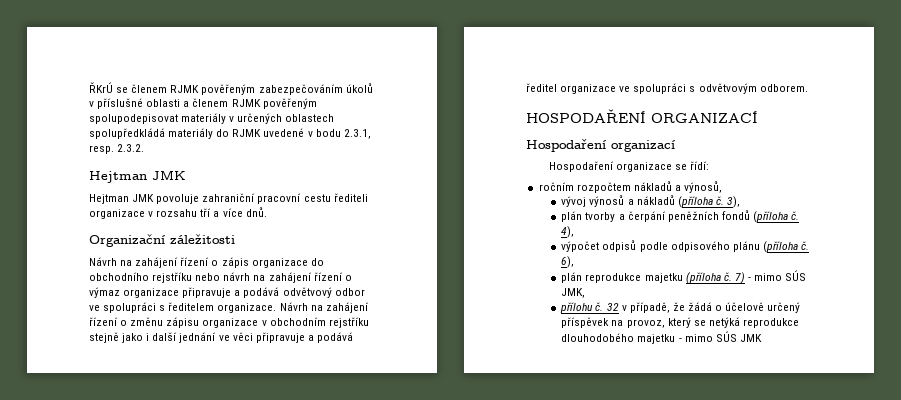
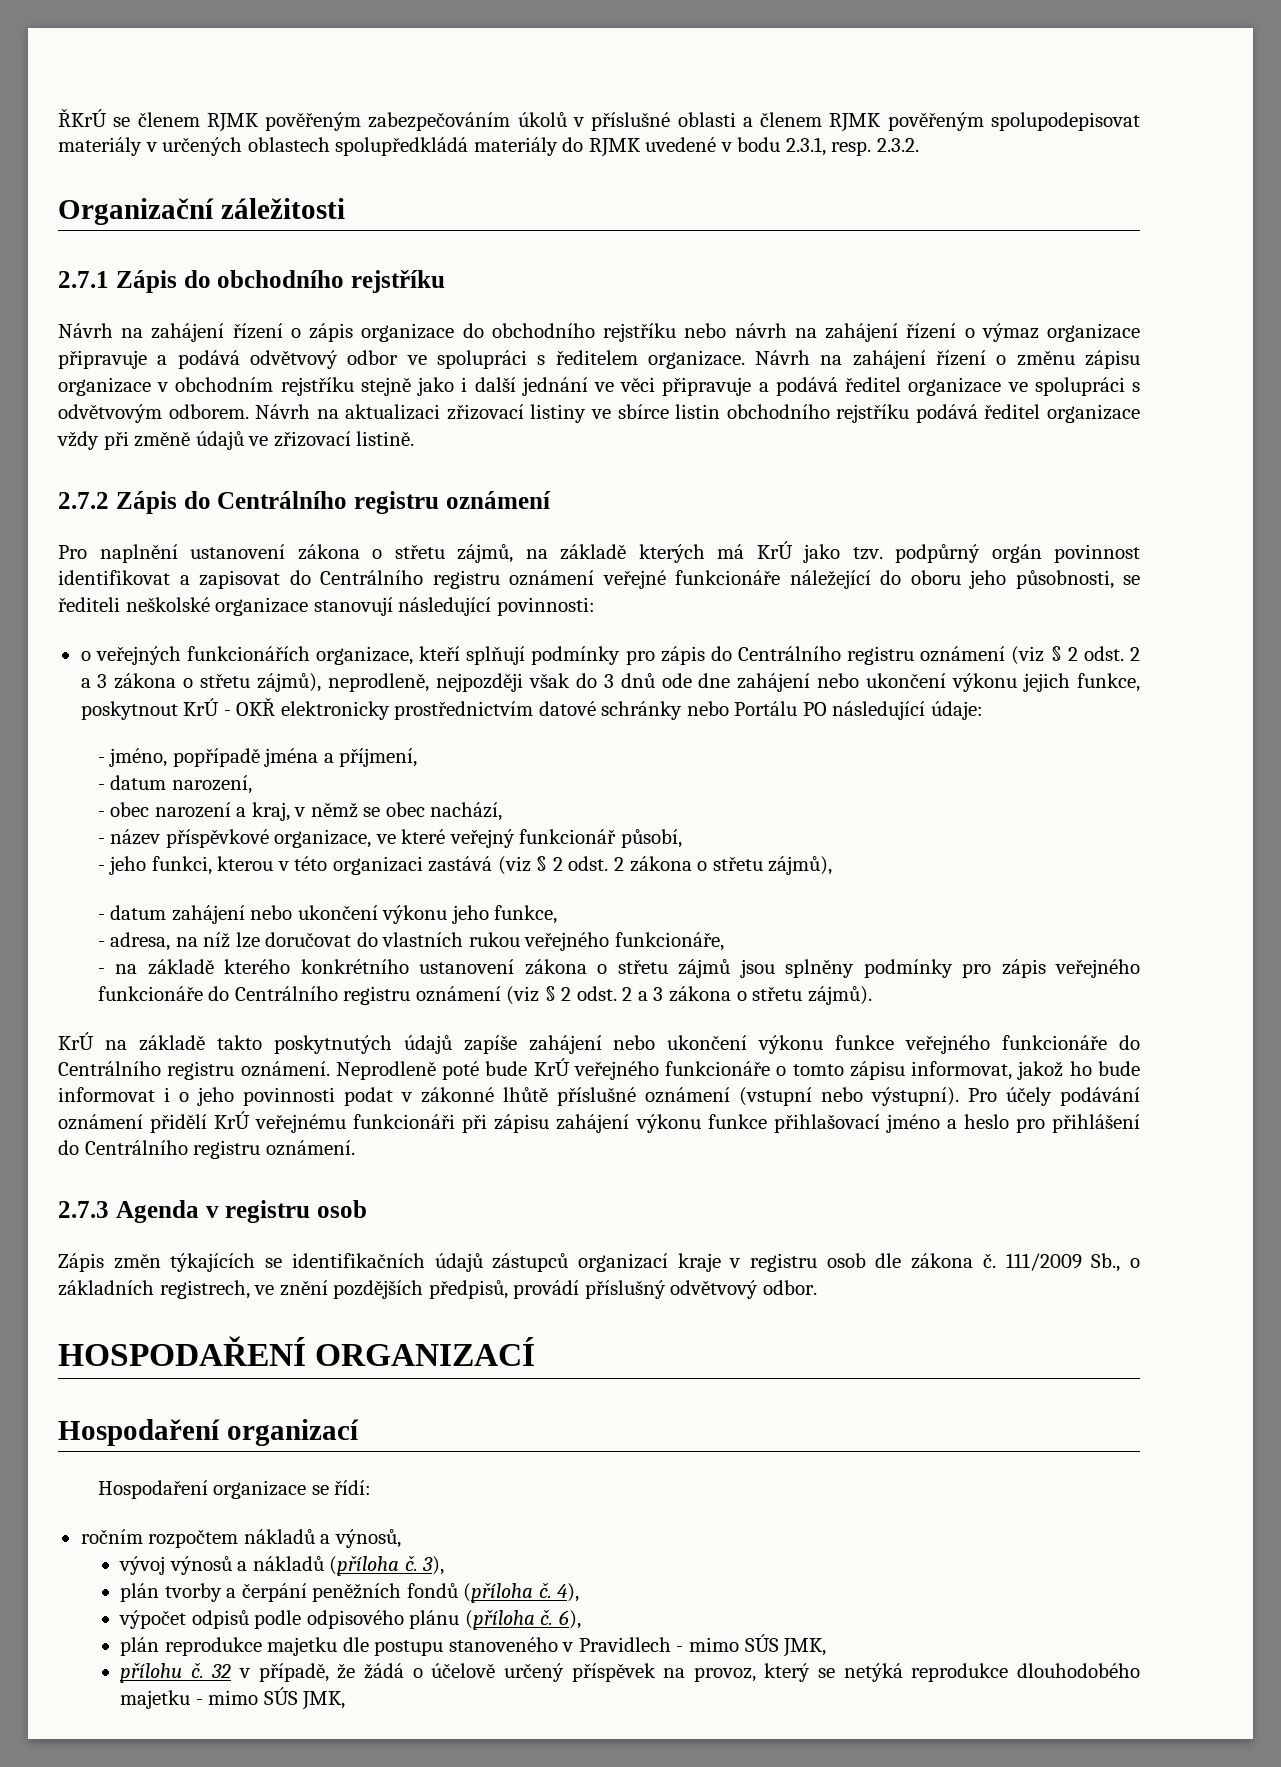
[89,170,185,183] [89,193,368,204] [89,207,267,219] [89,234,235,247] Hejtman JMK // Hejtman JMK povoluje zahraniční pracovní cestu řediteli organizace v rozsahu tří a více dnů. // Organizační záležitosti -> [58,198,345,225] [58,270,445,293] Organizační záležitosti // 2.7.1 Zápis do obchodního rejstříku
(808, 88) none -> [255,404,1140,423] [57,431,415,450] [58,491,551,514] [58,541,1140,563] [58,570,1140,589] [58,597,595,616] [80,646,1140,665] [80,673,1141,692] [80,697,983,720] [97,748,418,767] [97,775,252,794] [97,802,503,821] [97,829,682,848] [97,856,833,875] [97,905,558,924] [97,932,724,951] [97,959,1141,978] [97,986,872,1005] [58,1032,1140,1054] [58,1058,1140,1080] [58,1087,1140,1106] [58,1111,1141,1133] [58,1140,355,1159] [58,1200,367,1223] [58,1253,1141,1272] [58,1280,817,1299] Návrh na aktualizaci zřizovací listiny ve sbírce listin obchodního rejstříku podává ředitel organizace vždy při změně údajů ve zřizovací listině. // 2.7.2 Zápis do Centrálního registru oznámení // Pro naplnění ustanovení zákona o střetu zájmů, na základě kterých má KrÚ jako tzv. podpůrný orgán povinnost identifikovat a zapisovat do Centrálního registru oznámení veřejné funkcionáře náležející do oboru jeho působnosti, se řediteli neškolské organizace stanovují následující povinnosti: // o veřejných funkcionářích organizace, kteří splňují podmínky pro zápis do Centrálního registru oznámení (viz § 2 odst. 2 a 3 zákona o střetu zájmů), neprodleně, nejpozději však do 3 dnů ode dne zahájení nebo ukončení výkonu jejich funkce, poskytnout KrÚ - OKŘ elektronicky prostřednictvím datové schránky nebo Portálu PO následující údaje: // - jméno, popřípadě jména a příjmení, // - datum narození, // - obec narození a kraj, v němž se obec nachází, // - název příspěvkové organizace, ve které veřejný funkcionář působí, // - jeho funkci, kterou v této organizaci zastává (viz § 2 odst. 2 zákona o střetu zájmů), // - datum zahájení nebo ukončení výkonu jeho funkce, // - adresa, na níž lze doručovat do vlastních rukou veřejného funkcionáře, // - na základě kterého konkrétního ustanovení zákona o střetu zájmů jsou splněny podmínky pro zápis veřejného funkcionáře do Centrálního registru oznámení (viz § 2 odst. 2 a 3 zákona o střetu zájmů). // KrÚ na základě takto poskytnutých údajů zapíše zahájení nebo ukončení výkonu funkce veřejného funkcionáře do Centrálního registru oznámení. Neprodleně poté bude KrÚ veřejného funkcionáře o tomto zápisu informovat, jakož ho bude informovat i o jeho povinnosti podat v zákonné lhůtě příslušné oznámení (vstupní nebo výstupní). Pro účely podávání oznámení přidělí KrÚ veřejnému funkcionáři při zápisu zahájení výkonu funkce přihlašovací jméno a heslo pro přihlášení do Centrálního registru oznámení. // 2.7.3 Agenda v registru osob // Zápis změn týkajících se identifikačních údajů zástupců organizací kraje v registru osob dle zákona č. 111/2009 Sb., o základních registrech, ve znění pozdějších předpisů, provádí příslušný odvětvový odbor.
[685,272,745,284] (příloha č. 7) -> [342,1637,671,1656] dle postupu stanoveného v Pravidlech
[739,334,762,342] JMK -> [302,1691,346,1710] JMK,

